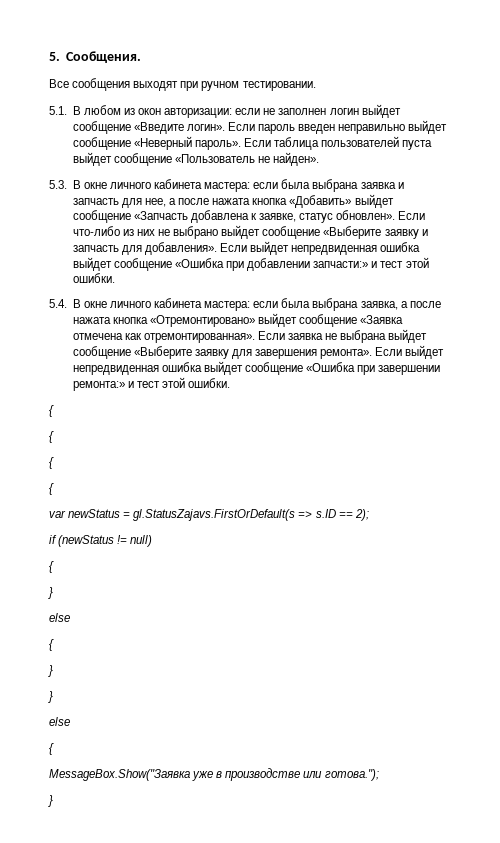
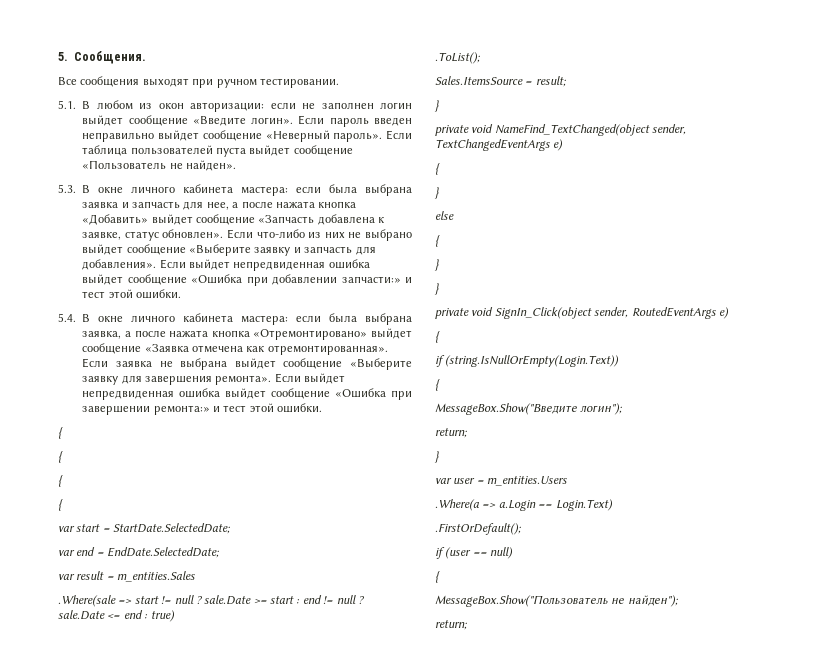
[68,509,369,521] [49,535,153,547] newStatus = gl.StatusZajavs.FirstOrDefault(s => s.ID == 2); // if (newStatus != null) -> [76,523,231,534] [58,547,220,558] [58,571,196,582] [58,595,365,607] [58,610,175,622] [435,52,480,64] [435,76,566,87] [434,100,439,112] [435,124,687,136] [435,139,564,151] start = StartDate.SelectedDate; // var end = EndDate.SelectedDate; // var result = m_entities.Sales // .Where(sale => start != null ? sale.Date >= start : end != null ? sale.Date <= end : true) // .ToList(); // Sales.ItemsSource = result; // } // private void NameFind_TextChanged(object sender, TextChangedEventArgs e)
[49,717,70,726] [49,743,54,755] [49,768,379,781] [48,795,53,807] else // { // MessageBox.Show("Заявка уже в производстве или готова."); // } -> [435,307,729,319] [435,331,440,343] [435,355,620,367] [435,379,440,391] [435,403,623,415] [435,428,467,438] [434,451,439,463] [435,476,568,486] [435,499,613,511] [435,523,521,535] [435,547,514,559] [435,571,440,583] [435,595,678,607] [435,620,467,630] private void SignIn_Click(object sender, RoutedEventArgs e) // { // if (string.IsNullOrEmpty(Login.Text)) // { // MessageBox.Show("Введите логин"); // return; // } // var user = m_entities.Users // .Where(a => a.Login == Login.Text) // .FirstOrDefault(); // if (user == null) // { // MessageBox.Show("Пользователь не найден"); // return;

